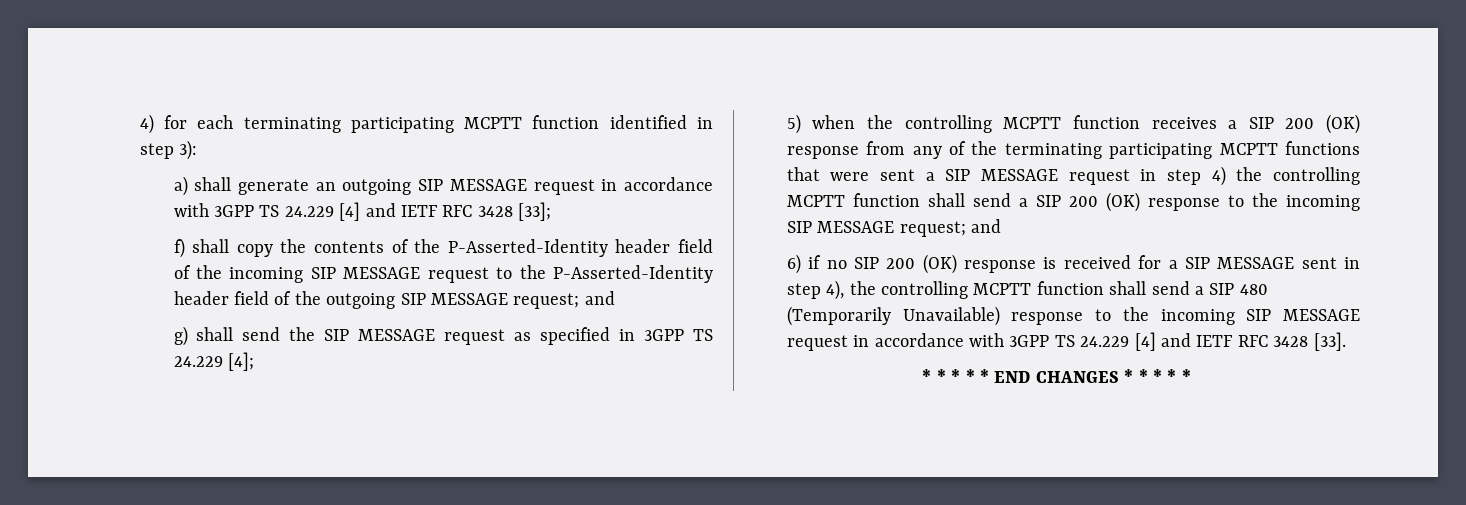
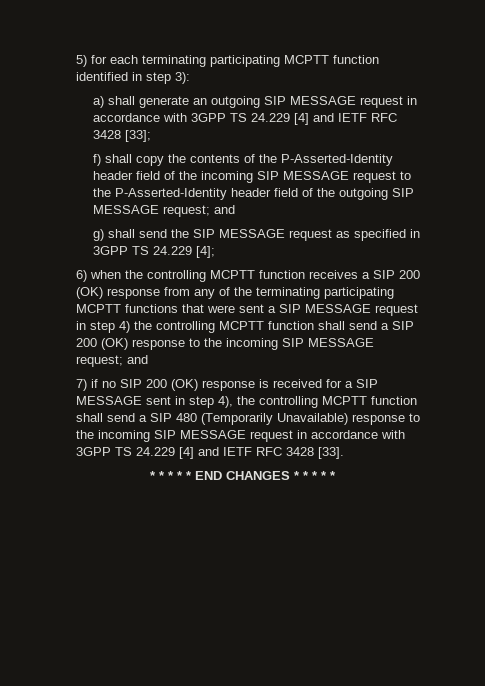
[139,114,154,134] 4) -> [76,55,88,67] 5)
[786,114,801,134] 5) -> [76,270,88,282] 6)
[786,254,801,274] 6) -> [76,379,88,391] 7)

